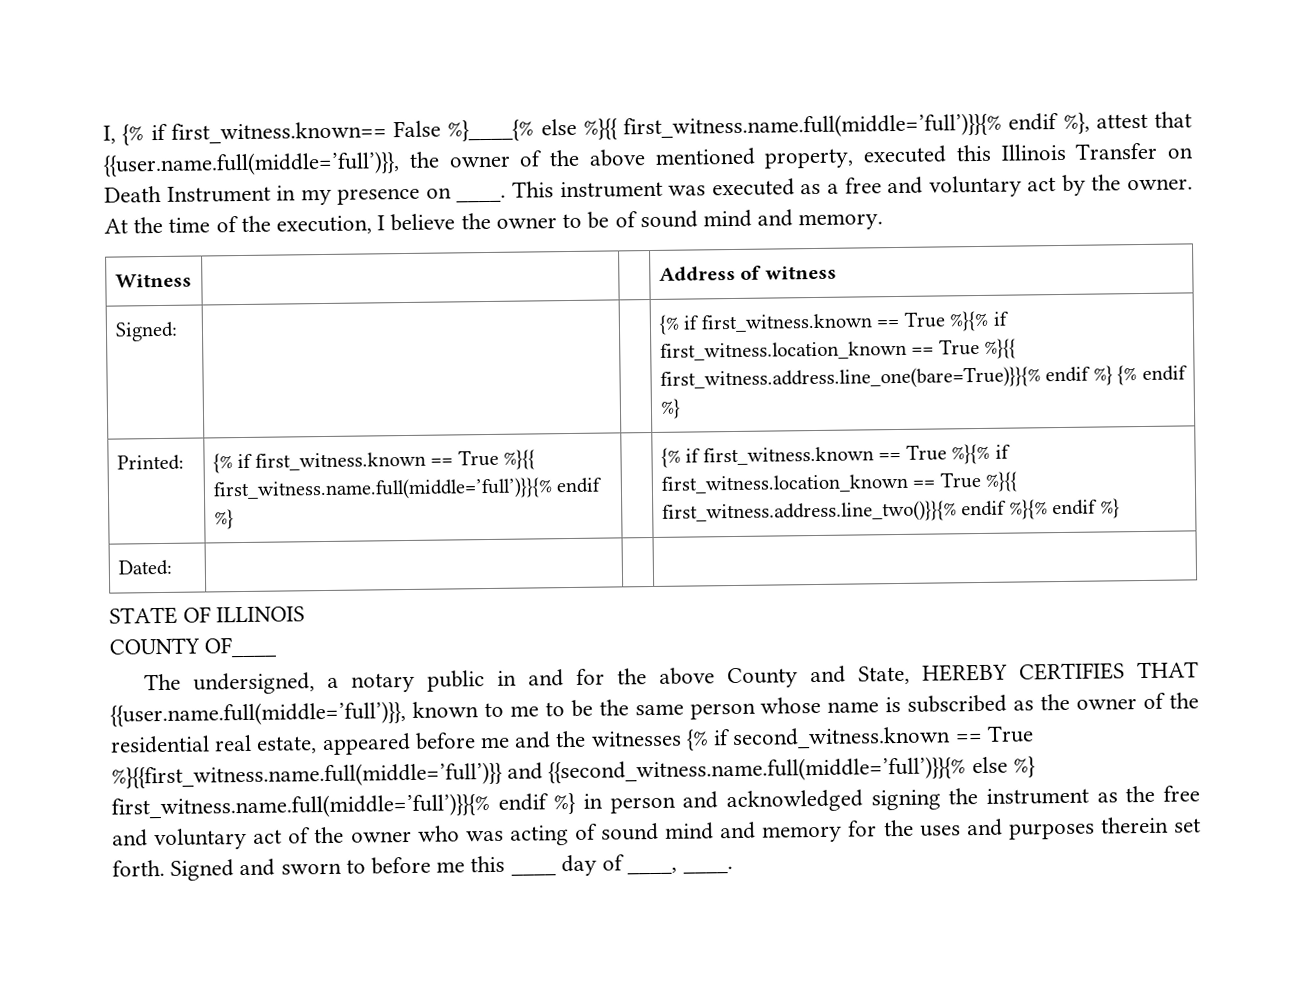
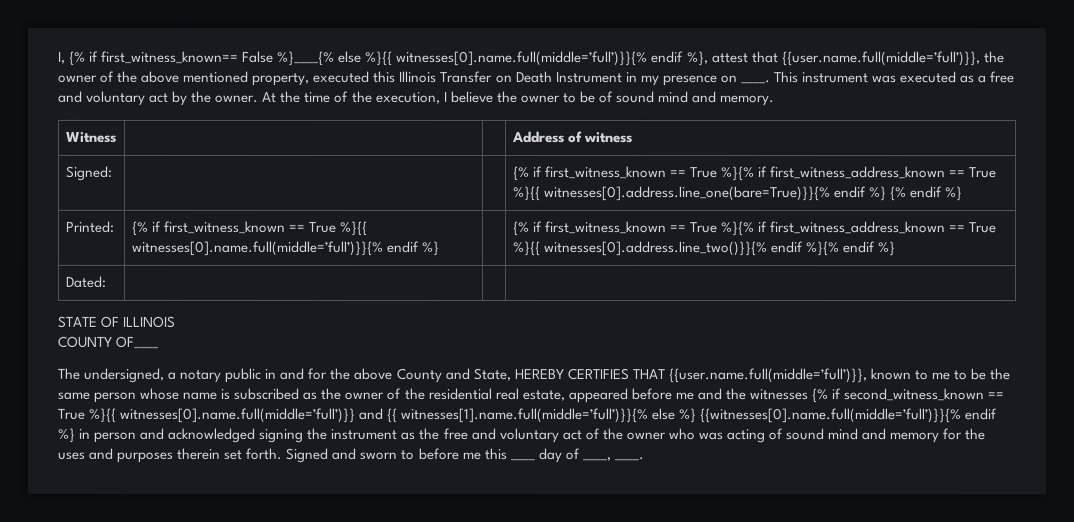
[170,121,387,144] first_witness.known== -> [101,50,240,64] first_witness_known==
[623,112,1002,140] first_witness.name.full(middle=’full’)}}{% -> [396,50,649,67] witnesses[0].name.full(middle=’full’)}}{%
[700,310,1009,333] [659,338,1017,361] [659,366,1041,391] first_witness.known == True %}{% if first_witness.location_known == True %}{{ first_witness.address.line_one(bare=True)}}{% -> [544,166,998,182] [512,185,831,202] first_witness_known == True %}{% if first_witness_address_known == True %}{{ witnesses[0].address.line_one(bare=True)}}{%
[254,449,536,471] [212,477,553,502] first_witness.known == True %}{{ first_witness.name.full(middle=’full’)}}{% -> [163,220,369,236] [131,240,384,256] first_witness_known == True %}{{ witnesses[0].name.full(middle=’full’)}}{%
[702,443,1011,466] [660,471,1018,494] [661,500,957,524] first_witness.known == True %}{% if first_witness.location_known == True %}{{ first_witness.address.line_two()}}{% -> [544,221,998,237] [512,240,768,257] first_witness_known == True %}{% if first_witness_address_known == True %}{{ witnesses[0].address.line_two()}}{%
[732,725,1034,750] [111,756,967,789] second_witness.known == True %}{{first_witness.name.full(middle=’full’)}} and {{second_witness.name.full(middle=’full’)}}{% -> [843,388,1005,402] [57,407,649,424] second_witness_known == True %}{{ witnesses[0].name.full(middle=’full’)}} and {{ witnesses[1].name.full(middle=’full’)}}{%
[111,793,490,820] first_witness.name.full(middle=’full’)}}{% -> [699,408,962,424] {{witnesses[0].name.full(middle=’full’)}}{%

